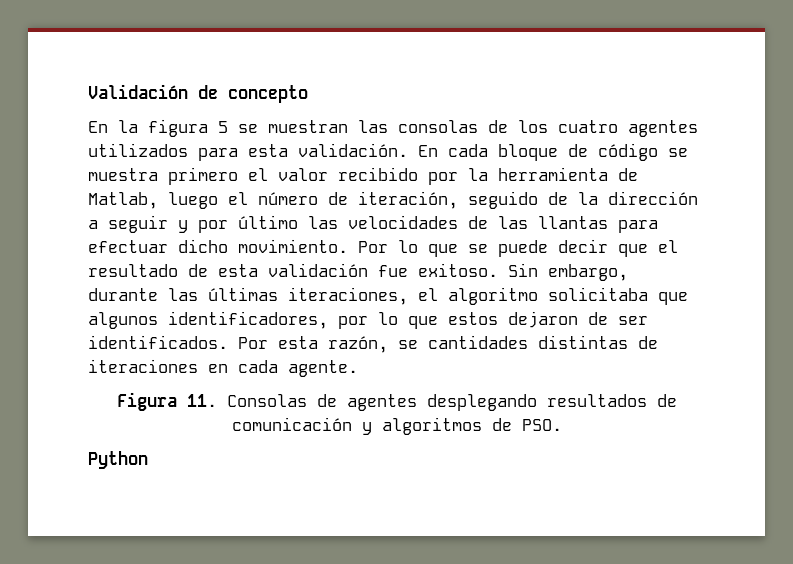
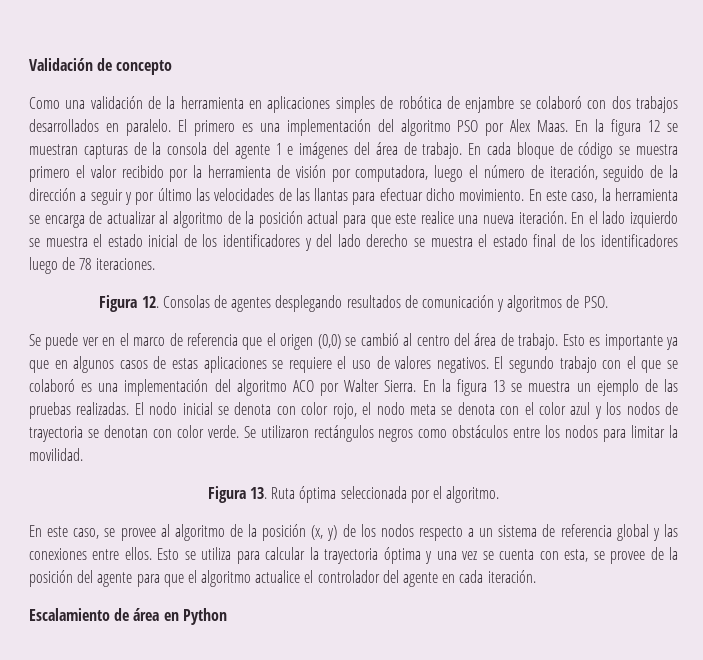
[88,119,228,137] En la figura 5 -> [29,96,679,113] [29,119,661,136] Como una validación de la herramienta en aplicaciones simples de robótica de enjambre se colaboró con dos trabajos desarrollados en paralelo. El primero es una implementación del algoritmo PSO por Alex Maas. En la figura 12
[358,120,698,137] [88,143,408,161] las consolas de los cuatro agentes utilizados para esta validación. -> [83,142,463,159] capturas de la consola del agente 1 e imágenes del área de trabajo.
[88,192,158,209] Matlab, -> [295,165,429,182] visión por computadora,
[358,239,678,257] [88,263,628,281] [88,287,688,305] [88,311,648,329] [88,335,658,353] [88,359,358,377] [116,392,217,411] Por lo que se puede decir que el resultado de esta validación fue exitoso. Sin embargo, durante las últimas iteraciones, el algoritmo solicitaba que algunos identificadores, por lo que estos dejaron de ser identificados. Por esta razón, se cantidades distintas de iteraciones en cada agente. // Figura 11. -> [528,188,678,203] [29,211,679,228] [29,234,678,251] [29,257,155,274] [99,295,159,312] En este caso, la herramienta se encarga de actualizar al algoritmo de la posición actual para que este realice una nueva iteración. En el lado izquierdo se muestra el estado inicial de los identificadores y del lado derecho se muestra el estado final de los identificadores luego de 78 iteraciones. // Figura 12.
(562, 425) none -> [29,333,678,350] [29,356,679,373] [29,379,678,396] [29,402,679,419] [29,425,679,442] [29,448,83,461] [207,486,500,503] [29,524,679,541] [29,547,679,564] [29,570,536,587] [29,608,179,621] Se puede ver en el marco de referencia que el origen (0,0) se cambió al centro del área de trabajo. Esto es importante ya que en algunos casos de estas aplicaciones se requiere el uso de valores negativos. El segundo trabajo con el que se colaboró es una implementación del algoritmo ACO por Walter Sierra. En la figura 13 se muestra un ejemplo de las pruebas realizadas. El nodo inicial se denota con color rojo, el nodo meta se denota con el color azul y los nodos de trayectoria se denotan con color verde. Se utilizaron rectángulos negros como obstáculos entre los nodos para limitar la movilidad. // Figura 13. Ruta óptima seleccionada por el algoritmo. // En este caso, se provee al algoritmo de la posición (x, y) de los nodos respecto a un sistema de referencia global y las conexiones entre ellos. Esto se utiliza para calcular la trayectoria óptima y una vez se cuenta con esta, se provee de la posición del agente para que el algoritmo actualice el controlador del agente en cada iteración. // Escalamiento de área en

